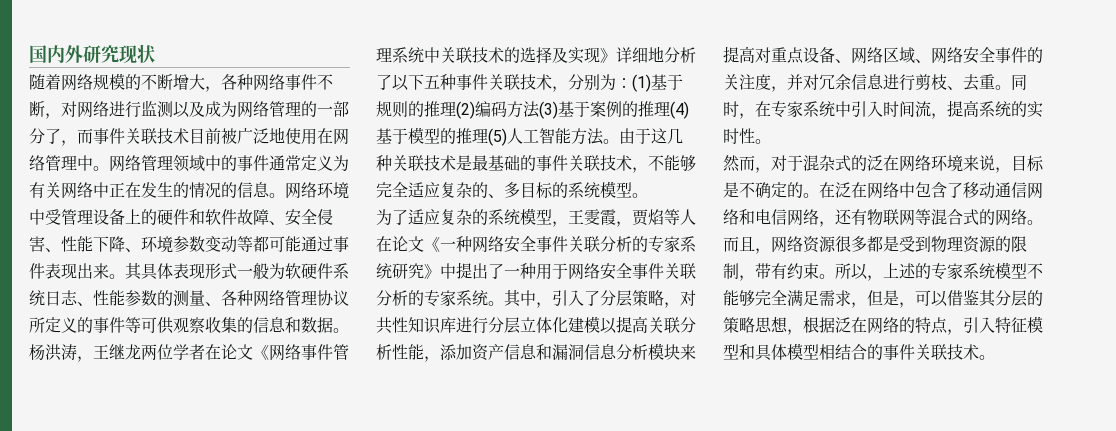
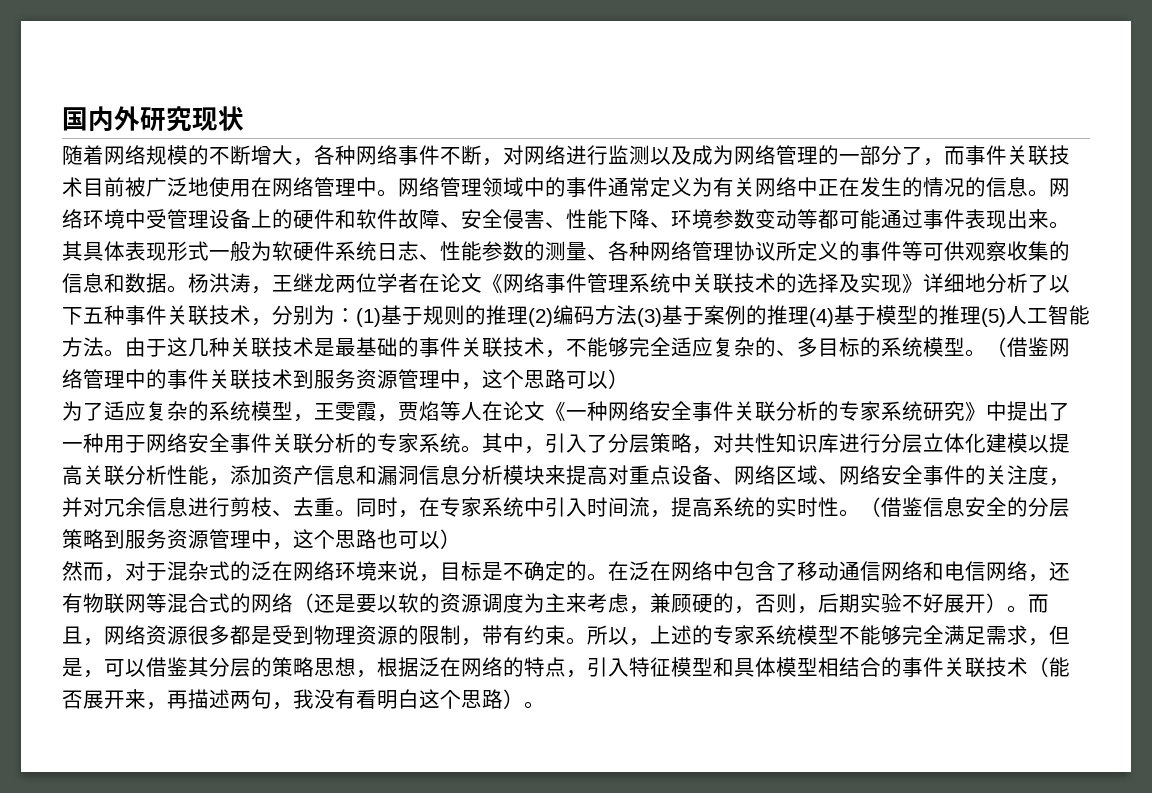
(648, 195) none -> [986,337,1070,357] [62,369,629,390] （借鉴网络管理中的事件关联技术到服务资源管理中，这个思路可以）
(771, 141) none -> [860,497,1070,517] [62,529,461,550] （借鉴信息安全的分层策略到服务资源管理中，这个思路也可以）
(1027, 217) none -> [293,593,1007,614] （还是要以软的资源调度为主来考虑，兼顾硬的，否则，后期实验不好展开）
(979, 352) none -> [1028,657,1070,677] [62,689,524,710] （能否展开来，再描述两句，我没有看明白这个思路）

